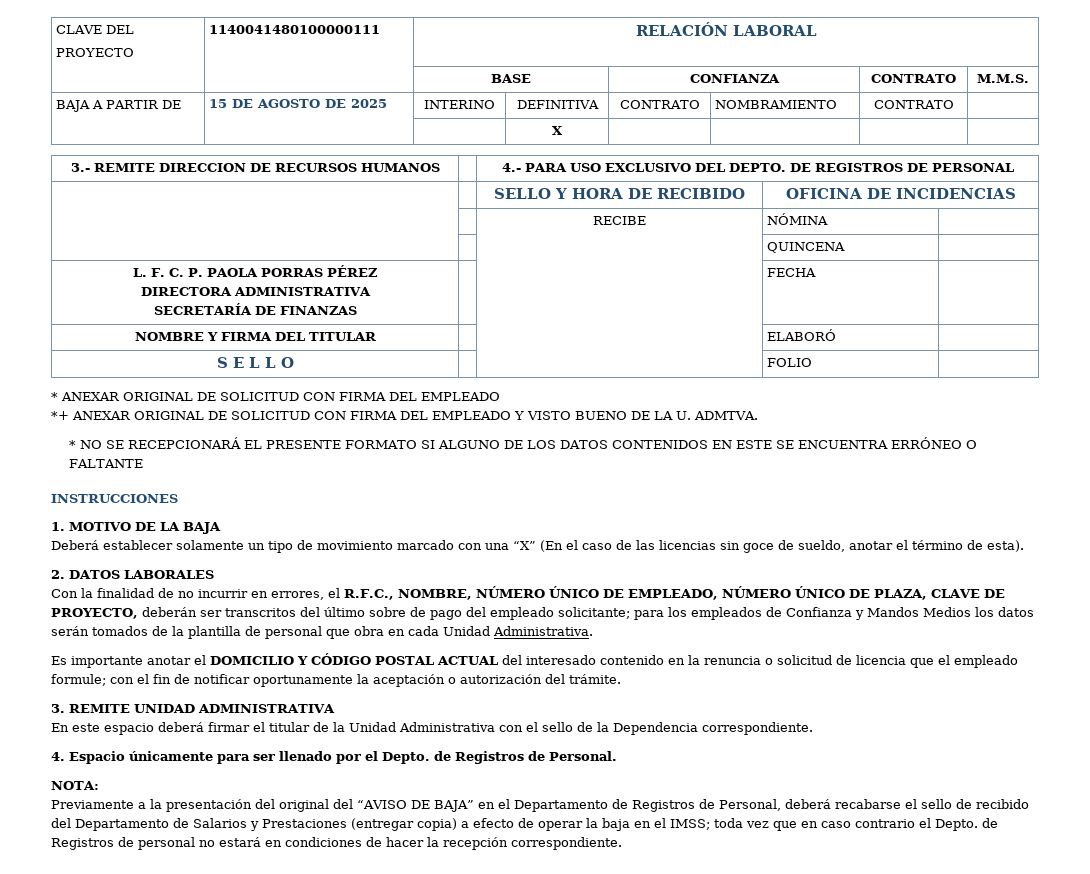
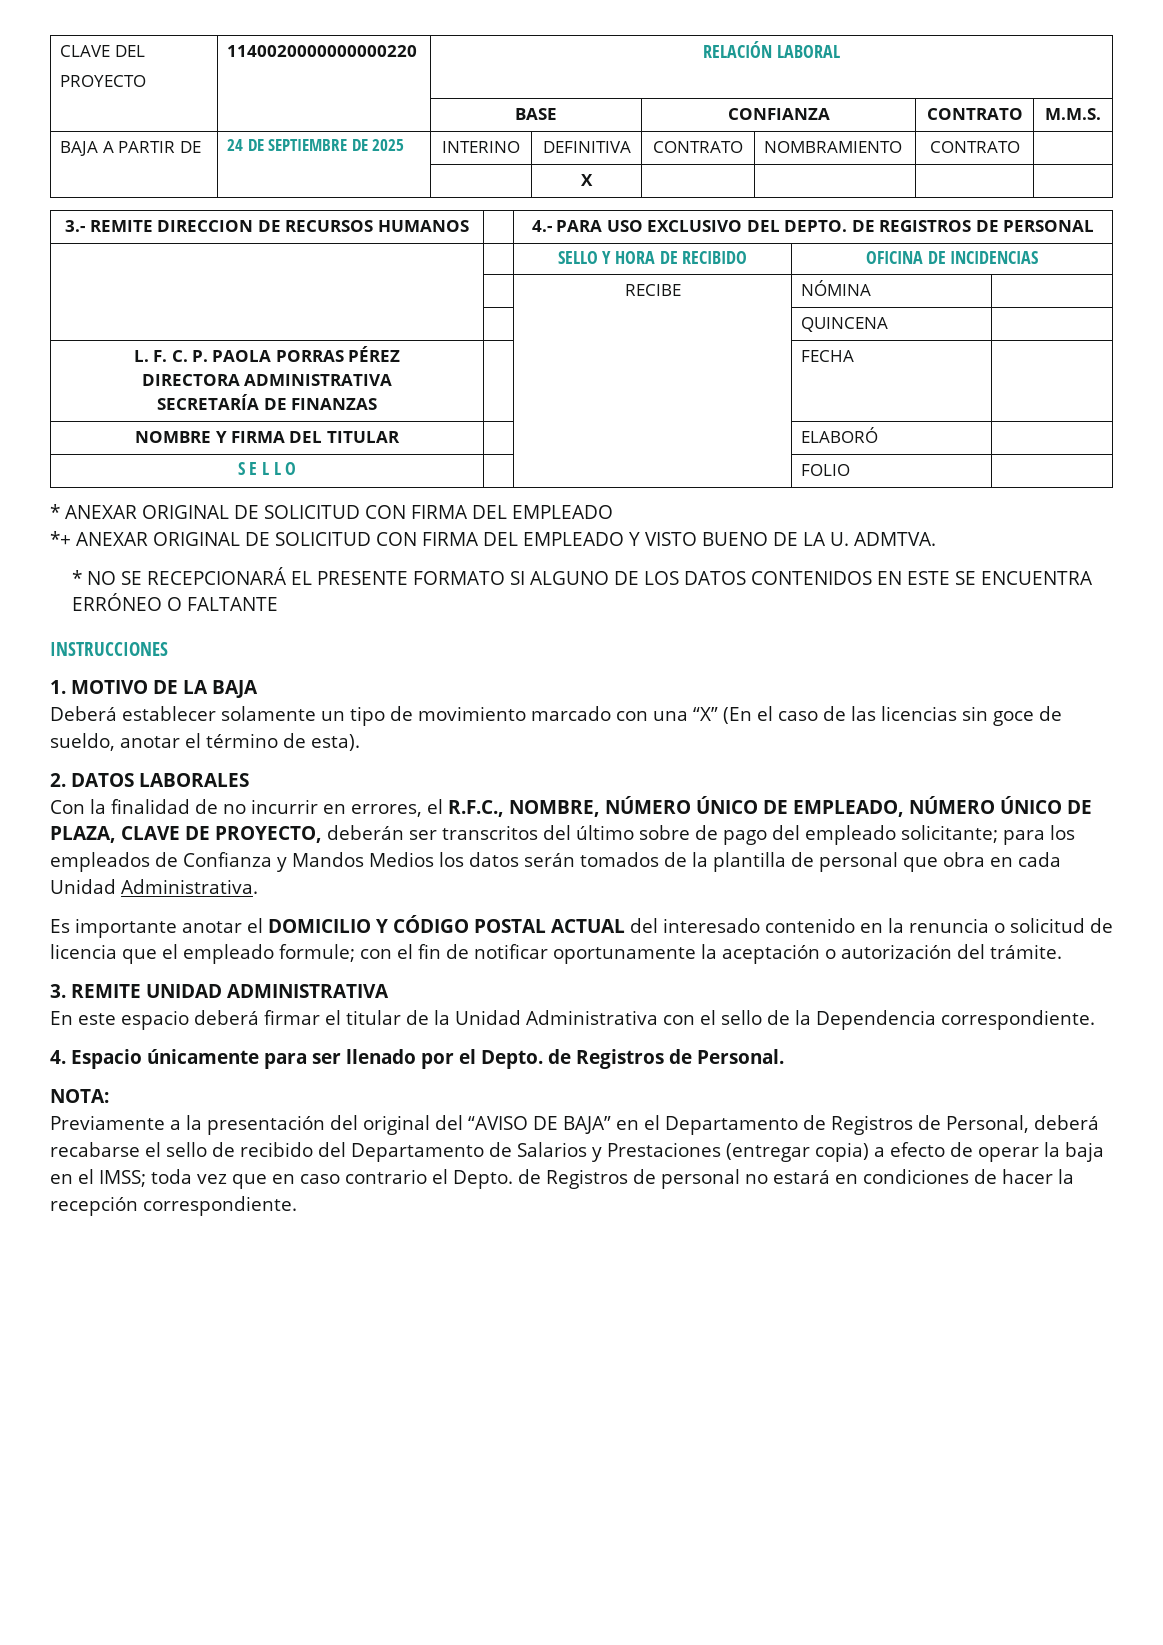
[209,25,381,34] 1140041480100000111 -> [227,45,418,57] 1140020000000000220
[209,99,321,108] 15 DE AGOSTO -> [227,139,348,151] 24 DE SEPTIEMBRE

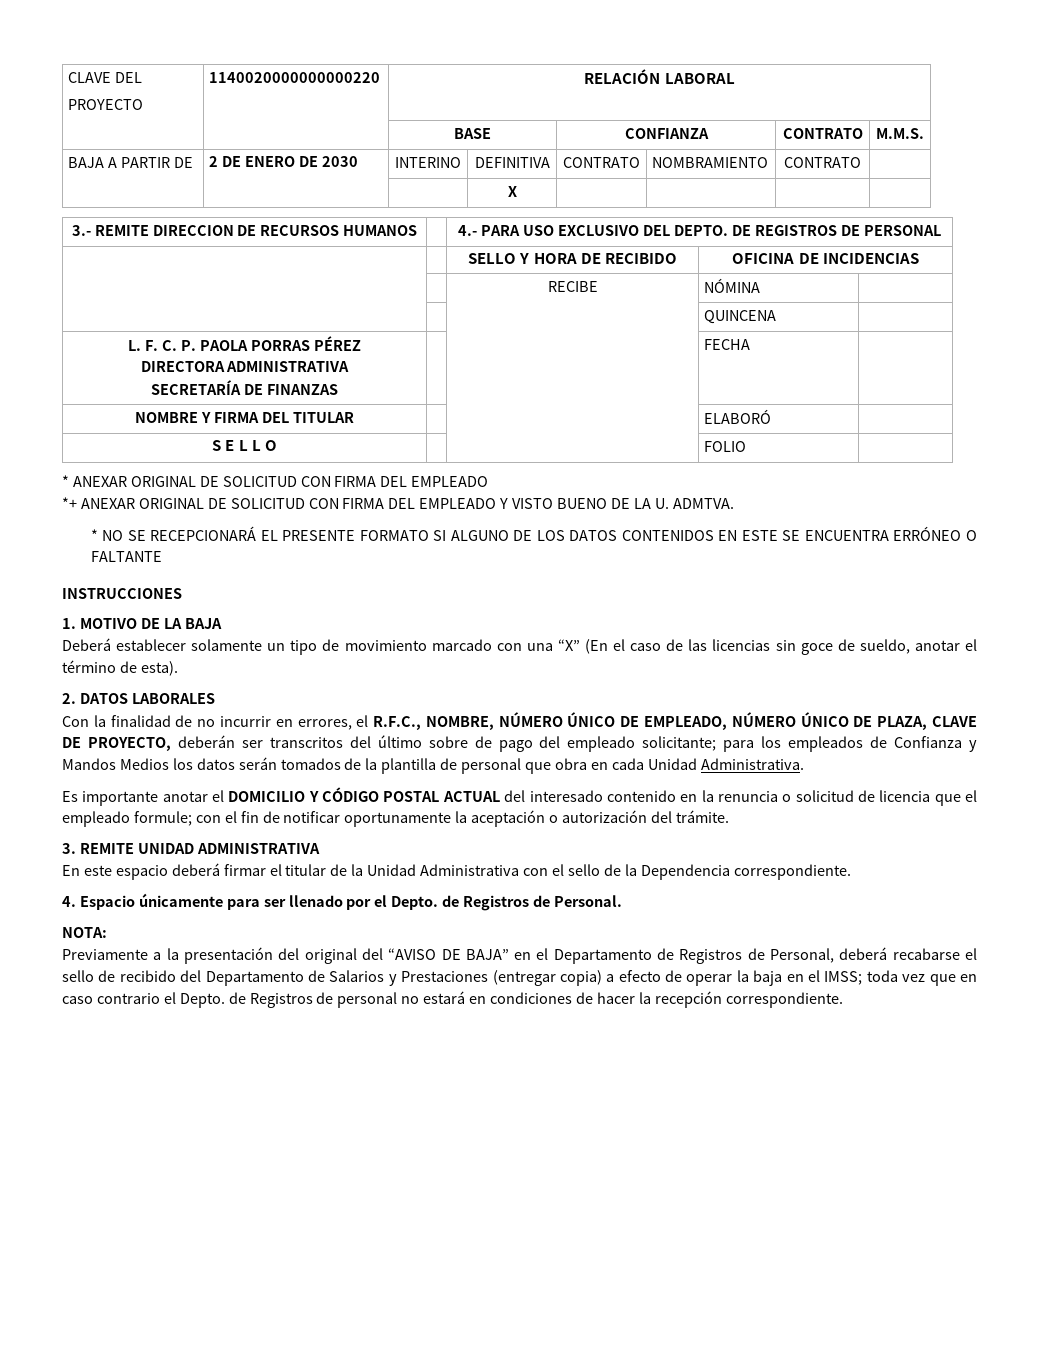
[227,139,405,151] 24 DE SEPTIEMBRE DE 2025 -> [209,156,358,167] 2 DE ENERO DE 2030

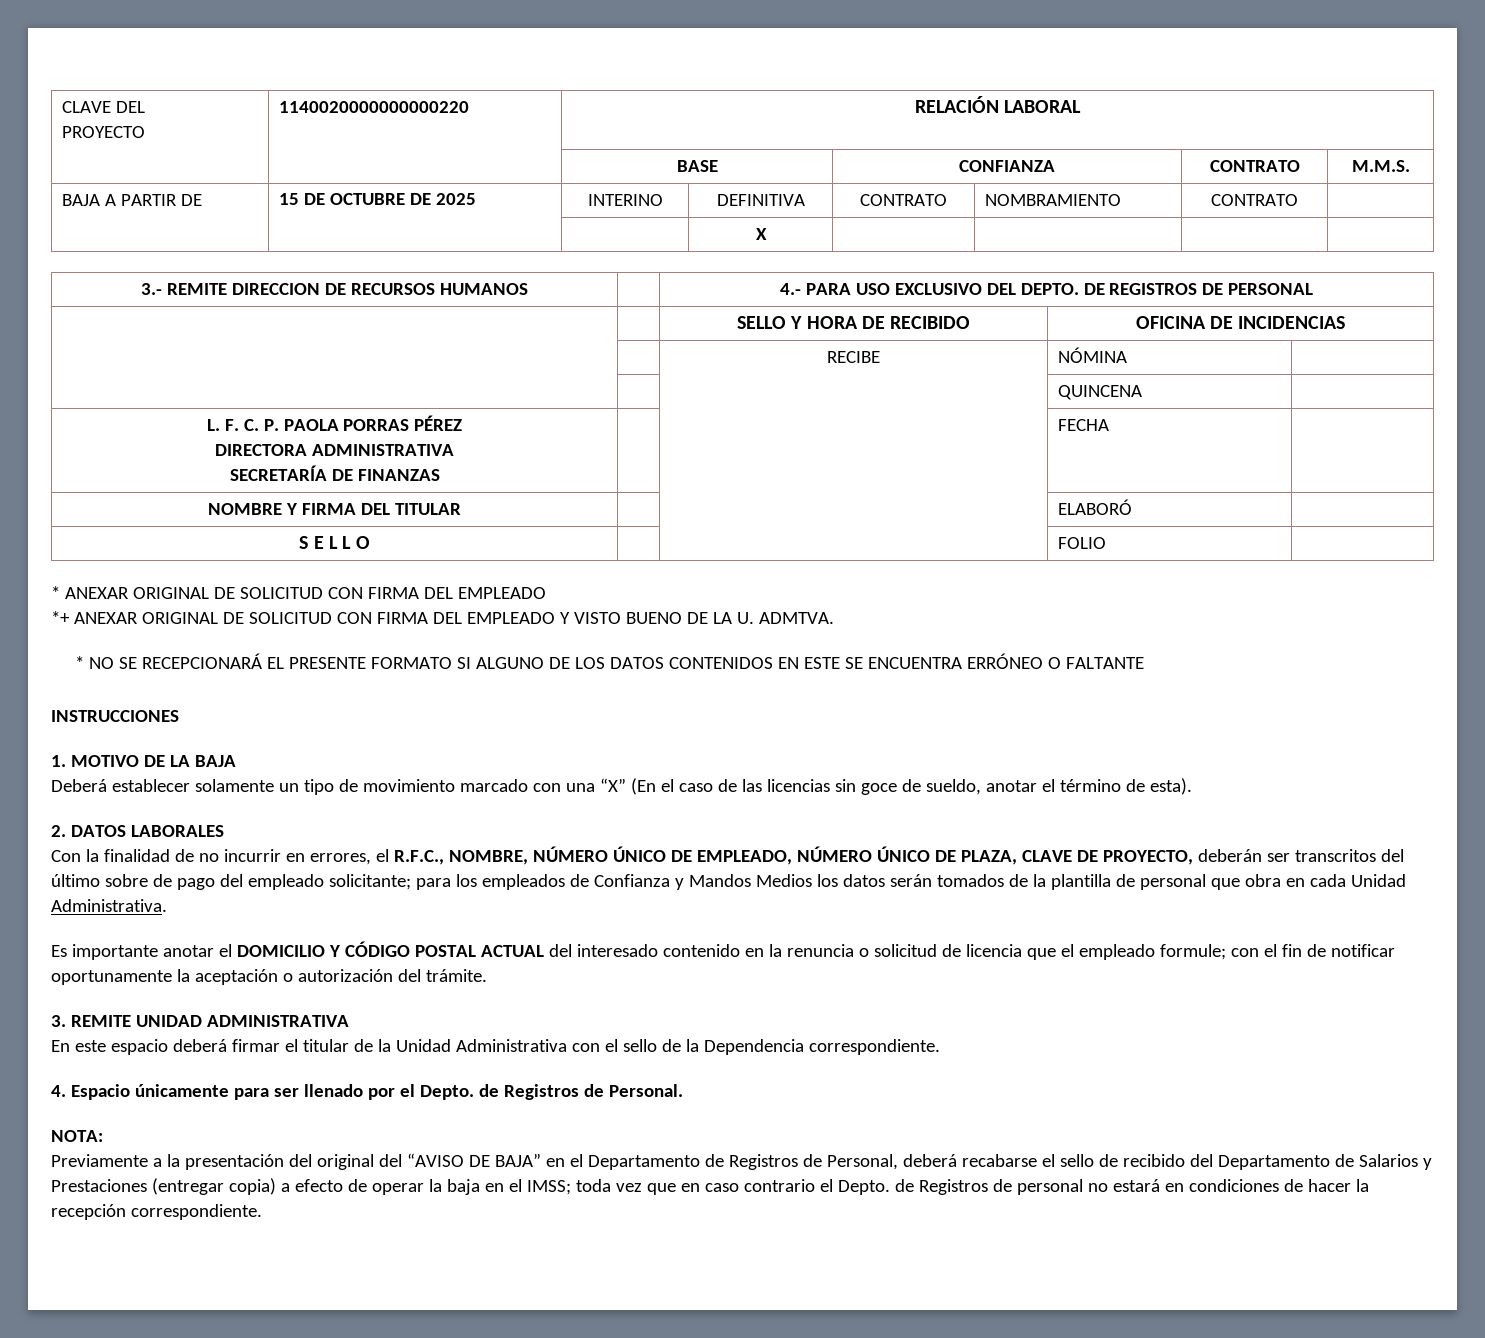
[209,156,358,167] 2 DE ENERO DE 2030 -> [279,193,477,205] 15 DE OCTUBRE DE 2025

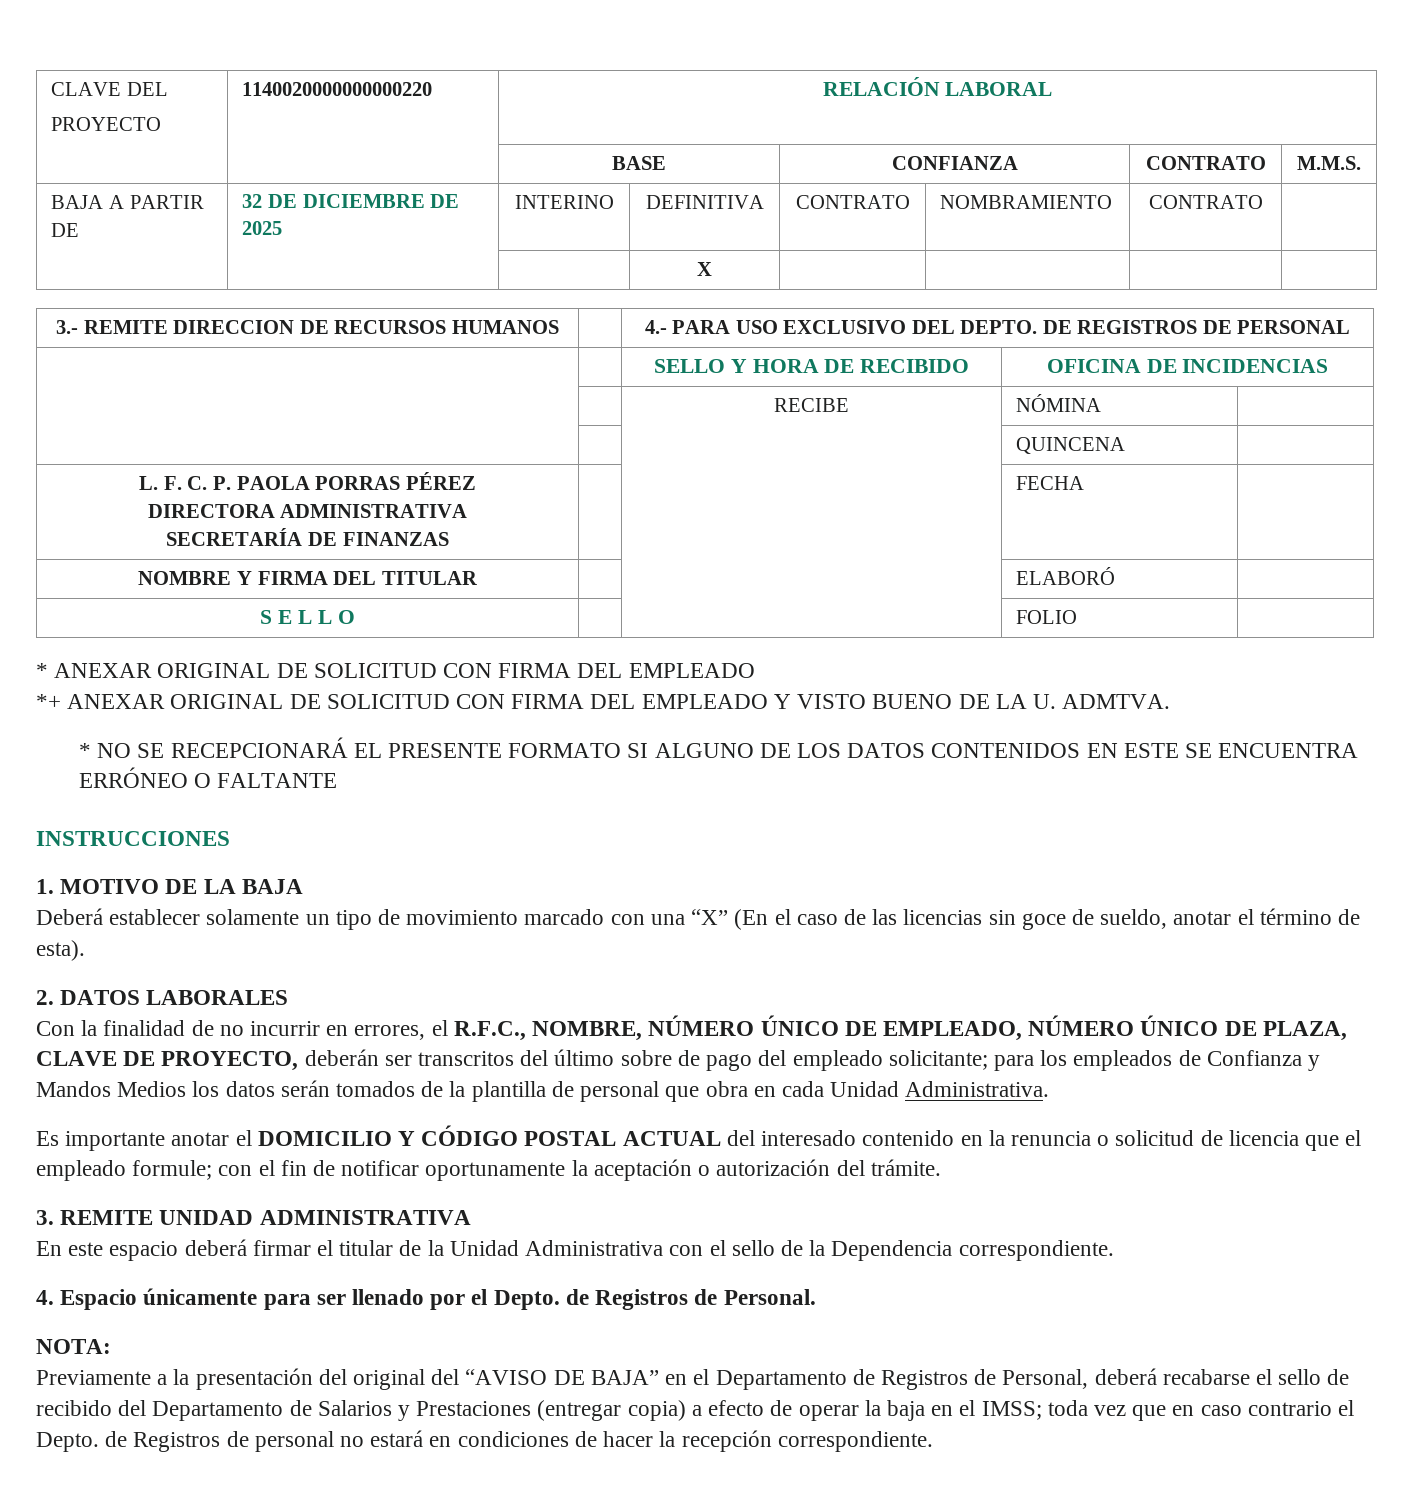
[279,193,406,205] 15 DE OCTUBRE -> [242,194,425,208] 32 DE DICIEMBRE

